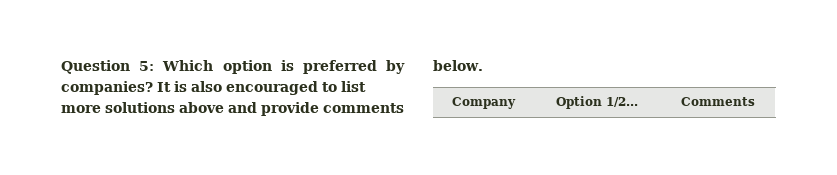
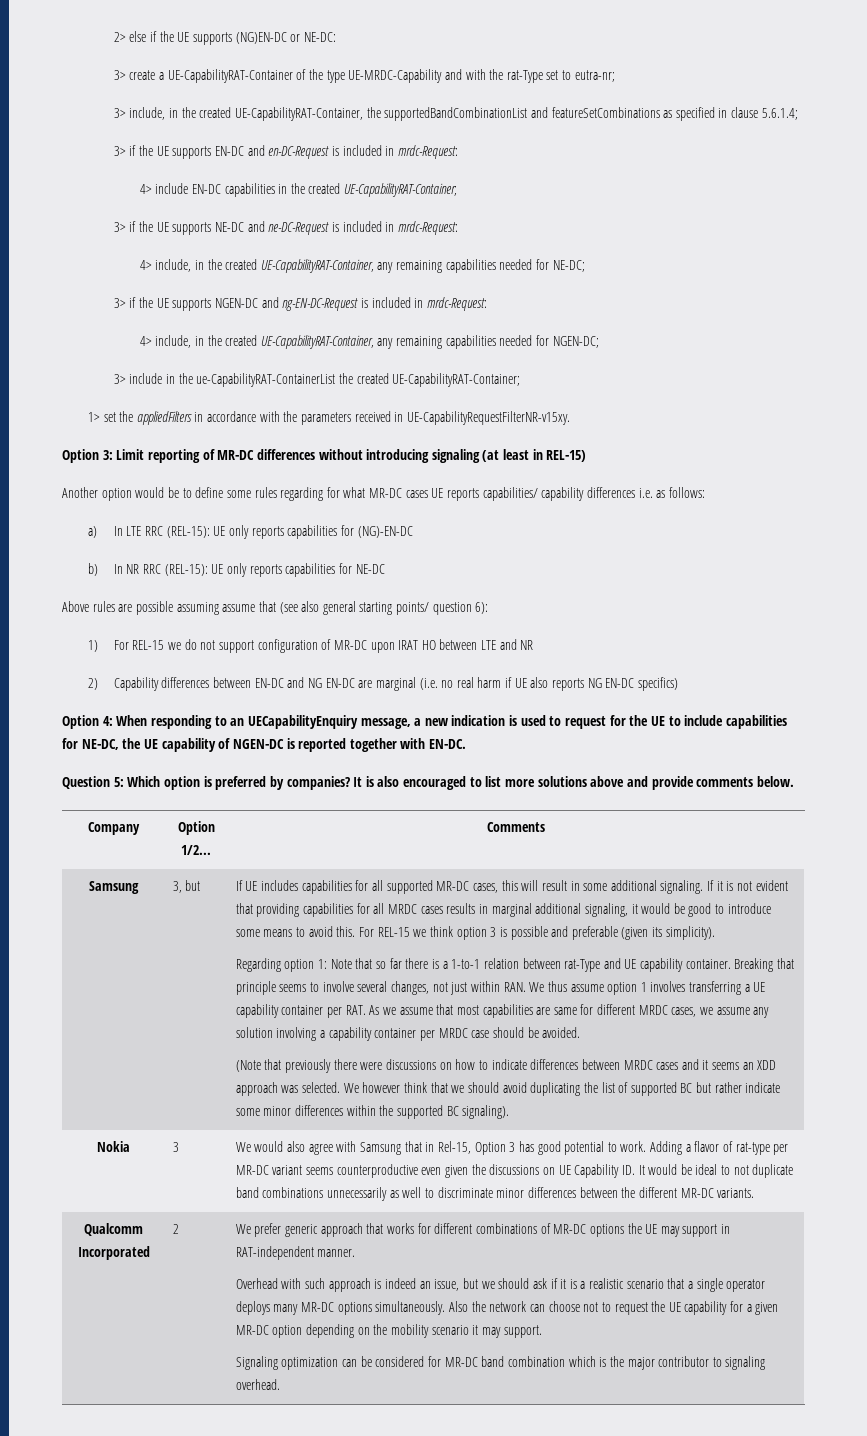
(61, 67) none -> [113,31,336,45] [113,69,615,83] [113,107,798,121] [113,145,458,159] [139,183,458,197] [113,221,458,235] [139,259,585,273] [113,297,487,311] [139,335,599,349] [113,373,521,387] [87,411,570,425] [62,449,587,463] [62,487,705,501] [87,525,413,539] [87,563,385,577] [62,601,489,615] [87,639,534,653] [87,677,678,691] [62,715,787,729] [62,738,467,752] 2> else if the UE supports (NG)EN-DC or NE-DC: // 3> create a UE-CapabilityRAT-Container of the type UE-MRDC-Capability and with the rat-Type set to eutra-nr; // 3> include, in the created UE-CapabilityRAT-Container, the supportedBandCombinationList and featureSetCombinations as specified in clause 5.6.1.4; // 3> if the UE supports EN-DC and en-DC-Request is included in mrdc-Request: // 4> include EN-DC capabilities in the created UE-CapabilityRAT-Container; // 3> if the UE supports NE-DC and ne-DC-Request is included in mrdc-Request: // 4> include, in the created UE-CapabilityRAT-Container, any remaining capabilities needed for NE-DC; // 3> if the UE supports NGEN-DC and ng-EN-DC-Request is included in mrdc-Request: // 4> include, in the created UE-CapabilityRAT-Container, any remaining capabilities needed for NGEN-DC; // 3> include in the ue-CapabilityRAT-ContainerList the created UE-CapabilityRAT-Container; // 1> set the appliedFilters in accordance with the parameters received in UE-CapabilityRequestFilterNR-v15xy. // Option 3: Limit reporting of MR-DC differences without introducing signaling (at least in REL-15) // Another option would be to define some rules regarding for what MR-DC cases UE reports capabilities/ capability differences i.e. as follows: // a) In LTE RRC (REL-15): UE only reports capabilities for (NG)-EN-DC // b) In NR RRC (REL-15): UE only reports capabilities for NE-DC // Above rules are possible assuming assume that (see also general starting points/ question 6): // 1) For REL-15 we do not support configuration of MR-DC upon IRAT HO between LTE and NR // 2) Capability differences between EN-DC and NG EN-DC are marginal (i.e. no real harm if UE also reports NG EN-DC specifics) // Option 4: When responding to an UECapabilityEnquiry message, a new indication is used to request for the UE to include capabilities for NE-DC, the UE capability of NGEN-DC is reported together with EN-DC. //
(755, 101) none -> [89,881,139,894] [172,880,201,893] [235,880,788,894] [235,903,771,917] [235,926,715,940] [235,958,795,972] [235,981,766,995] [235,1004,770,1018] [235,1027,581,1041] [235,1059,777,1073] [235,1082,781,1096] [235,1105,510,1119] [97,1141,130,1152] [172,1142,179,1152] [235,1141,789,1155] [235,1164,794,1178] [235,1187,755,1201] [84,1223,143,1236] [77,1246,150,1260] [172,1224,179,1234] [235,1223,731,1237] [235,1246,356,1260] [235,1278,766,1292] [235,1301,779,1315] [235,1324,542,1338] [235,1356,766,1370] [235,1379,280,1390] // Samsung | 3, but | If UE includes capabilities for all supported MR-DC cases, this will result in some additional signaling. If it is not evident that providing capabilities for all MRDC cases results in marginal additional signaling, it would be good to introduce some means to avoid this. For REL-15 we think option 3 is possible and preferable (given its simplicity). // Regarding option 1: Note that so far there is a 1-to-1 relation between rat-Type and UE capability container. Breaking that principle seems to involve several changes, not just within RAN. We thus assume option 1 involves transferring a UE capability container per RAT. As we assume that most capabilities are same for different MRDC cases, we assume any solution involving a capability container per MRDC case should be avoided. // (Note that previously there were discussions on how to indicate differences between MRDC cases and it seems an XDD approach was selected. We however think that we should avoid duplicating the list of supported BC but rather indicate some minor differences within the supported BC signaling). // Nokia | 3 | We would also agree with Samsung that in Rel-15, Option 3 has good potential to work. Adding a flavor of rat-type per MR-DC variant seems counterproductive even given the discussions on UE Capability ID. It would be ideal to not duplicate band combinations unnecessarily as well to discriminate minor differences between the different MR-DC variants. // Qualcomm Incorporated | 2 | We prefer generic approach that works for different combinations of MR-DC options the UE may support in RAT-independent manner. // Overhead with such approach is indeed an issue, but we should ask if it is a realistic scenario that a single operator deploys many MR-DC options simultaneously. Also the network can choose not to request the UE capability for a given MR-DC option depending on the mobility scenario it may support. // Signaling optimization can be considered for MR-DC band combination which is the major contributor to signaling overhead.

